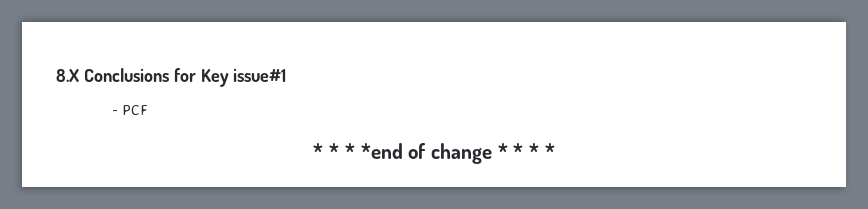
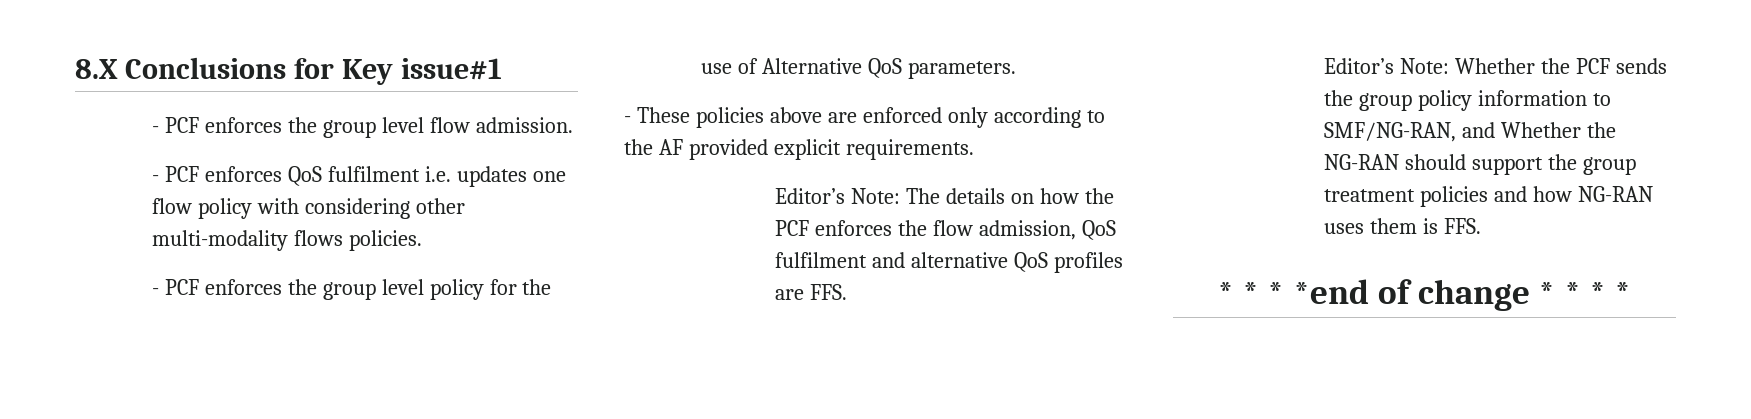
(148, 110) none -> [204,117,573,138] [151,166,566,187] [151,198,465,219] [151,230,422,251] [151,279,552,300] [700,58,1016,79] [624,107,1105,128] [624,139,974,160] [774,188,1114,204] [774,220,1116,240] [774,252,1123,273] [774,284,847,300] [1323,58,1667,74] [1323,90,1611,111] [1323,122,1616,142] [1323,154,1636,175] [1323,186,1653,207] [1323,218,1481,234] enforces the group level flow admission. // - PCF enforces QoS fulfilment i.e. updates one flow policy with considering other multi-modality flows policies. // - PCF enforces the group level policy for the use of Alternative QoS parameters. // - These policies above are enforced only according to the AF provided explicit requirements. // Editor’s Note: The details on how the PCF enforces the flow admission, QoS fulfilment and alternative QoS profiles are FFS. // Editor’s Note: Whether the PCF sends the group policy information to SMF/NG-RAN, and Whether the NG-RAN should support the group treatment policies and how NG-RAN uses them is FFS.

